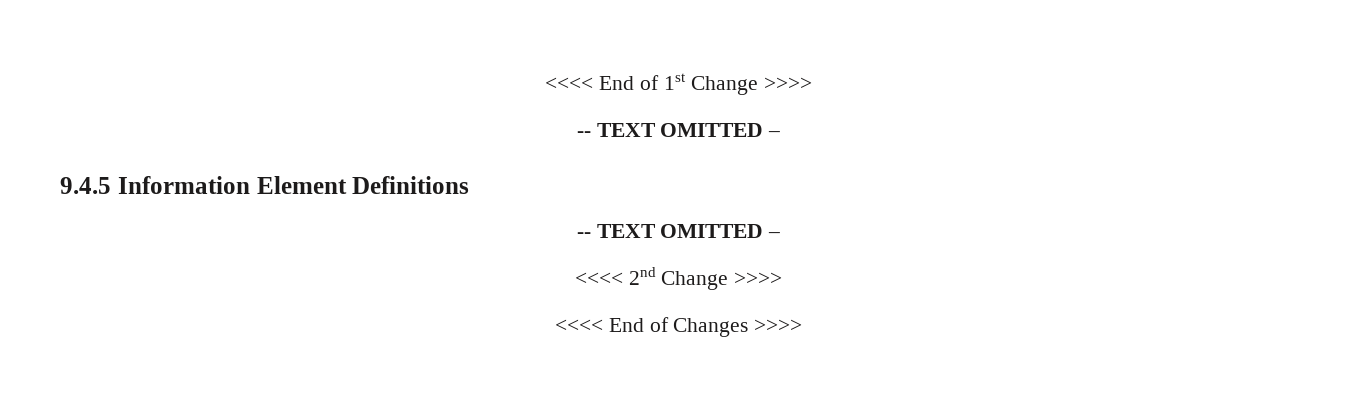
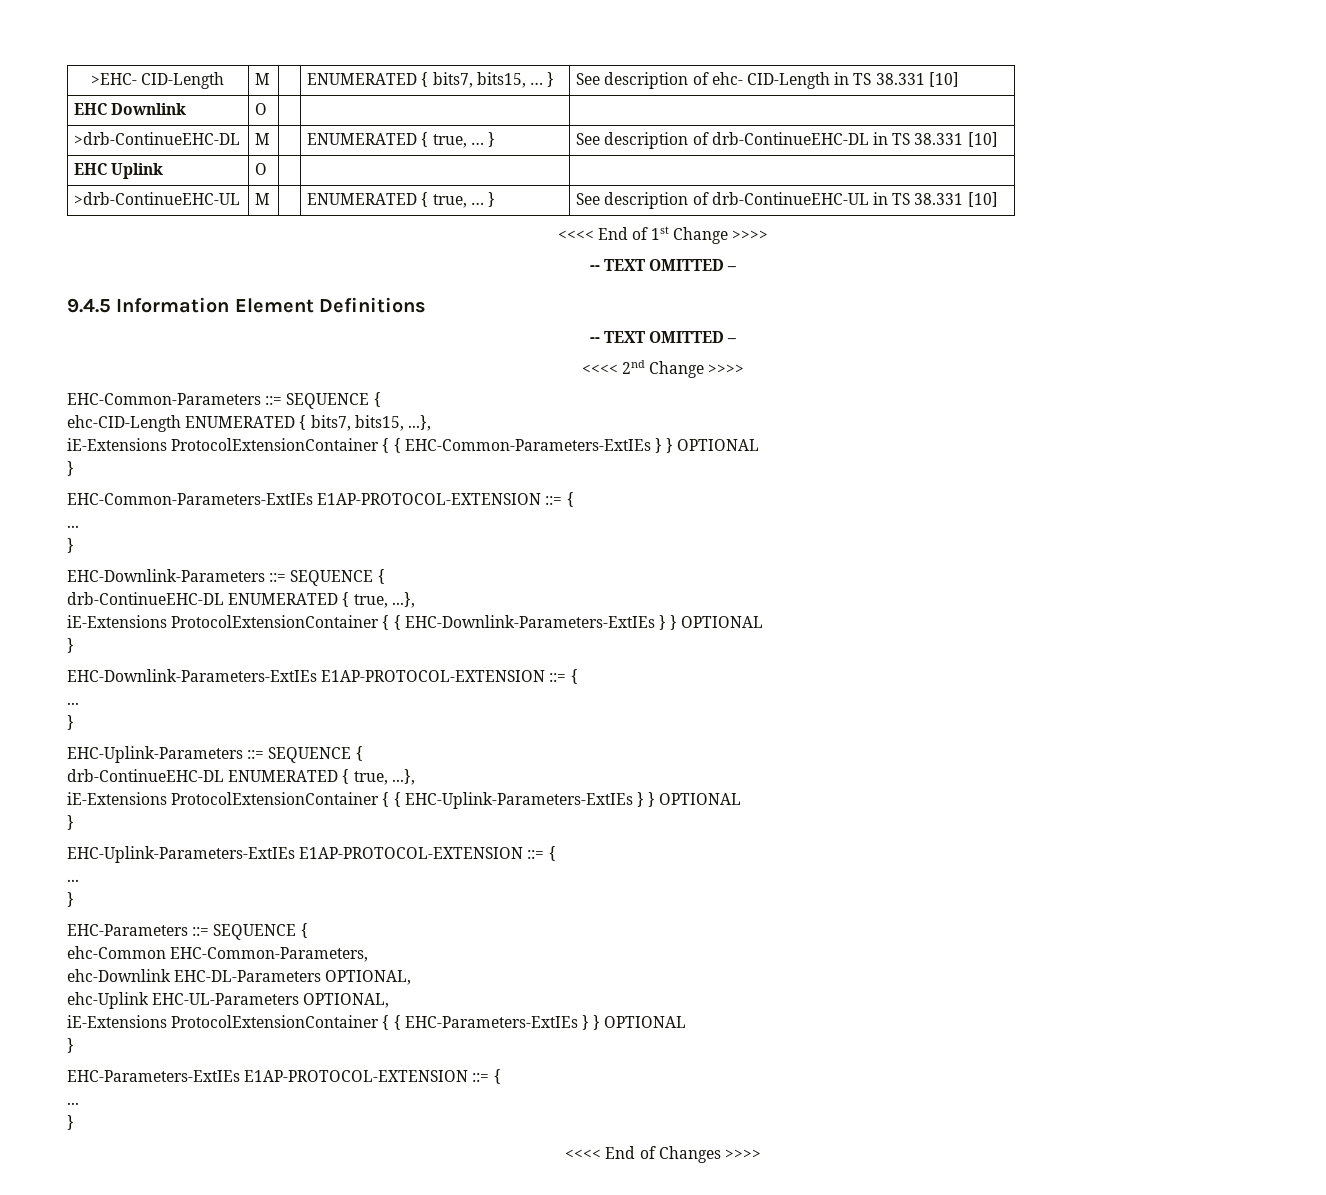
(545, 83) none -> [90,72,224,89] [255,73,271,85] [307,72,555,88] [576,72,959,89] [74,103,187,115] [255,103,268,115] [74,132,241,145] [255,133,271,145] [307,132,495,148] [576,132,998,149] [74,163,164,179] [255,163,268,175] [74,192,241,205] [255,193,271,205] [307,192,495,208] [576,192,998,209] >EHC- CID-Length | M | | ENUMERATED { bits7, bits15, … } | See description of ehc- CID-Length in TS 38.331 [10] // EHC Downlink | O | | | // >drb-ContinueEHC-DL | M | | ENUMERATED { true, … } | See description of drb-ContinueEHC-DL in TS 38.331 [10] // EHC Uplink | O | | | // >drb-ContinueEHC-UL | M | | ENUMERATED { true, … } | See description of drb-ContinueEHC-UL in TS 38.331 [10] //
(783, 278) none -> [67,392,381,409] [67,415,431,432] [67,438,760,453] [67,461,74,476] [67,492,574,507] [67,525,79,528] [67,538,74,553] [67,569,385,586] [67,592,415,608] [67,615,764,630] [67,638,74,653] [67,669,578,684] [67,702,79,705] [67,715,74,730] [67,746,363,763] [67,769,415,785] [67,792,742,809] [67,815,74,830] [67,846,556,863] [67,879,79,882] [67,892,74,907] [67,923,308,940] [67,946,369,962] [67,969,412,985] [67,992,390,1009] [67,1015,687,1030] [67,1038,74,1053] [67,1069,501,1084] [67,1102,79,1105] [67,1115,74,1130] // EHC-Common-Parameters ::= SEQUENCE { // ehc-CID-Length ENUMERATED { bits7, bits15, ...}, // iE-Extensions ProtocolExtensionContainer { { EHC-Common-Parameters-ExtIEs } } OPTIONAL // } // EHC-Common-Parameters-ExtIEs E1AP-PROTOCOL-EXTENSION ::= { // ... // } // EHC-Downlink-Parameters ::= SEQUENCE { // drb-ContinueEHC-DL ENUMERATED { true, ...}, // iE-Extensions ProtocolExtensionContainer { { EHC-Downlink-Parameters-ExtIEs } } OPTIONAL // } // EHC-Downlink-Parameters-ExtIEs E1AP-PROTOCOL-EXTENSION ::= { // ... // } // EHC-Uplink-Parameters ::= SEQUENCE { // drb-ContinueEHC-DL ENUMERATED { true, ...}, // iE-Extensions ProtocolExtensionContainer { { EHC-Uplink-Parameters-ExtIEs } } OPTIONAL // } // EHC-Uplink-Parameters-ExtIEs E1AP-PROTOCOL-EXTENSION ::= { // ... // } // EHC-Parameters ::= SEQUENCE { // ehc-Common EHC-Common-Parameters, // ehc-Downlink EHC-DL-Parameters OPTIONAL, // ehc-Uplink EHC-UL-Parameters OPTIONAL, // iE-Extensions ProtocolExtensionContainer { { EHC-Parameters-ExtIEs } } OPTIONAL // } // EHC-Parameters-ExtIEs E1AP-PROTOCOL-EXTENSION ::= { // ... // }

